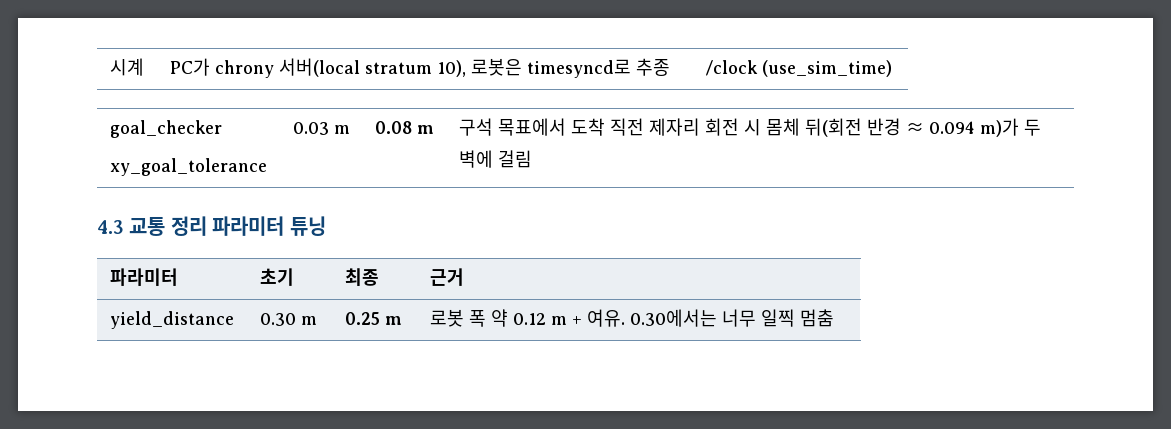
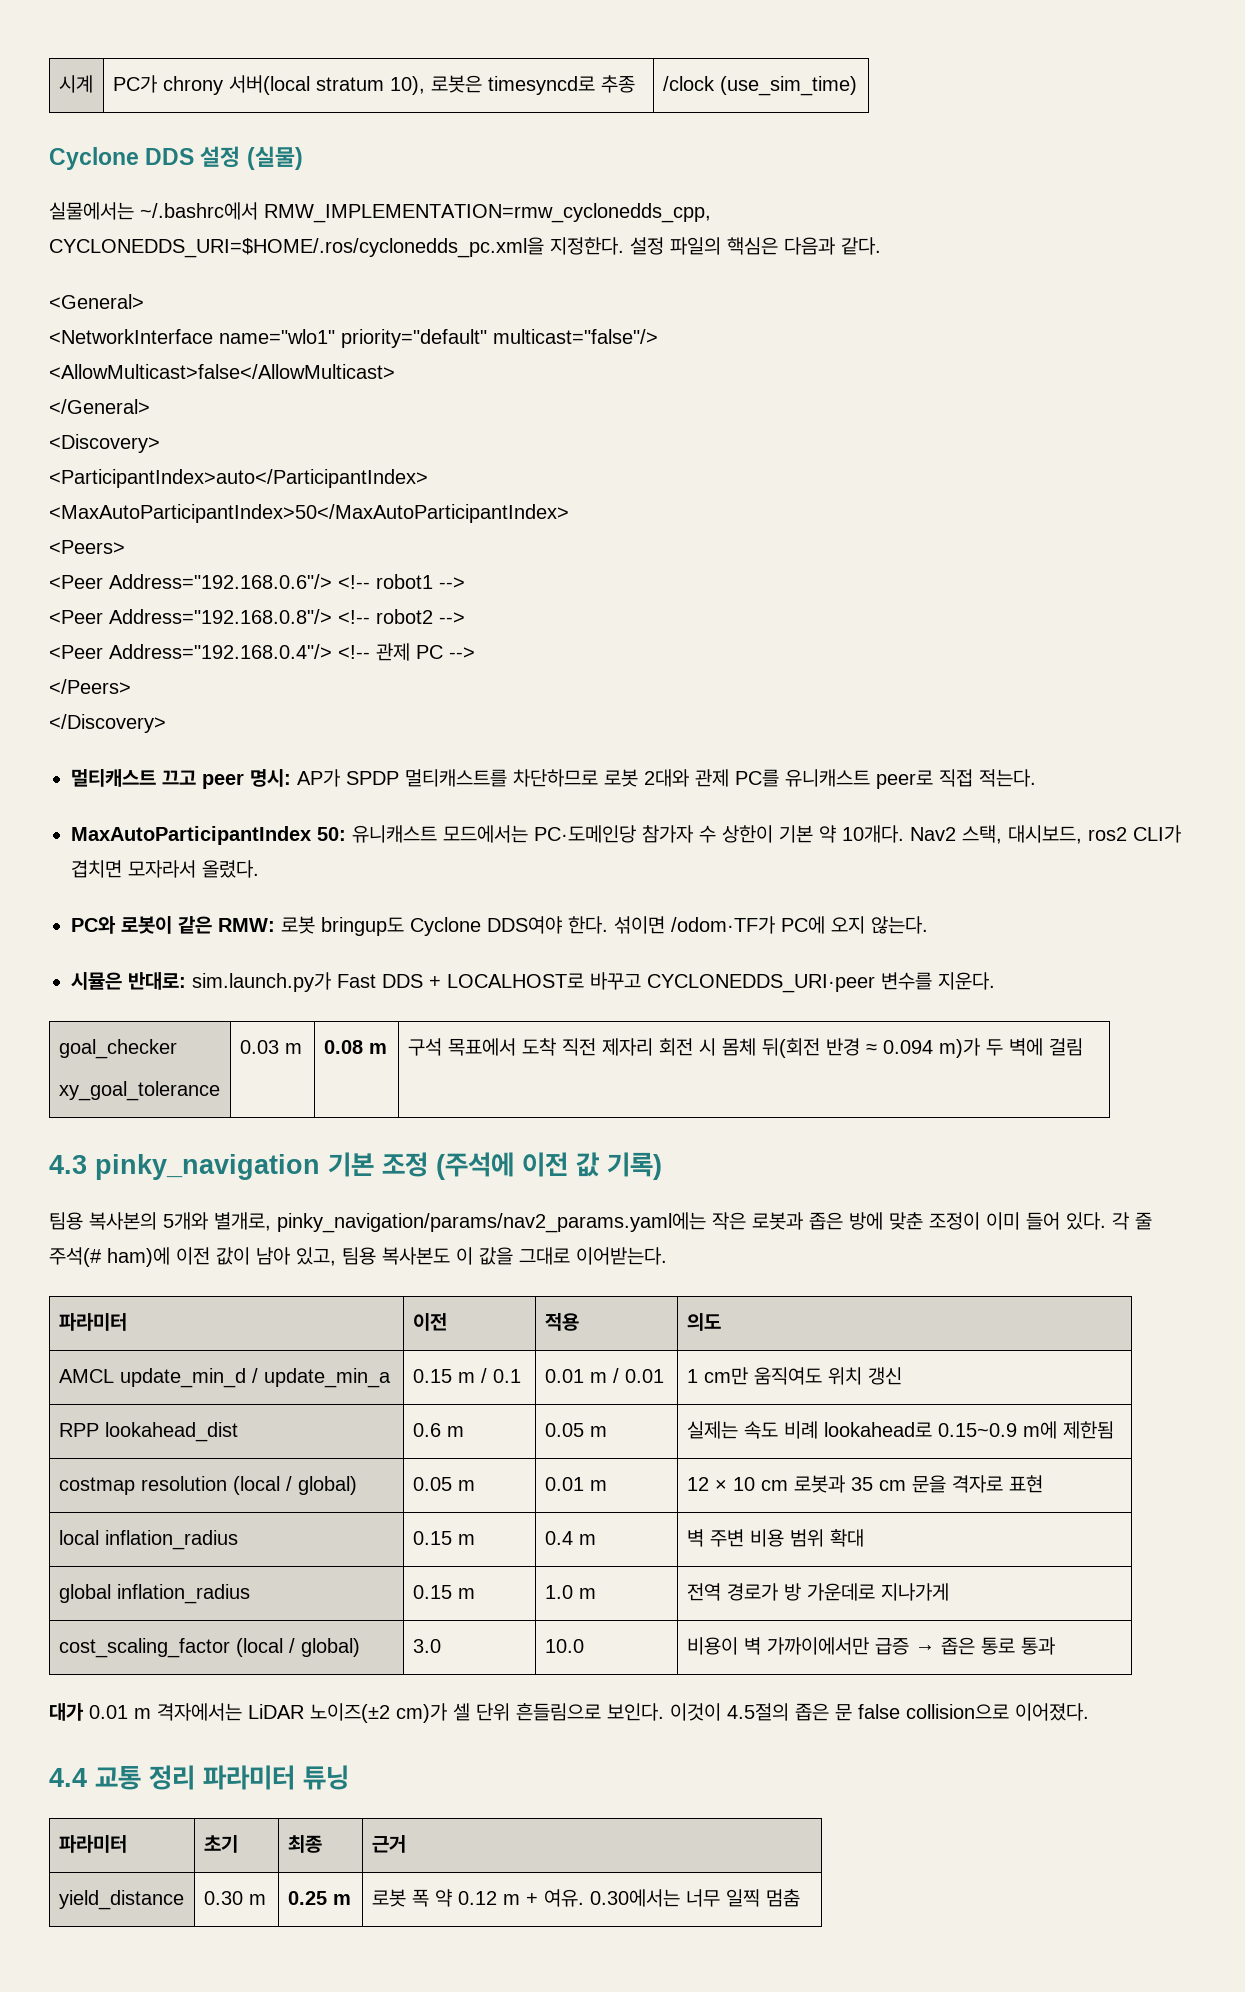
(892, 68) none -> [49,146,303,170] [49,202,711,223] [49,237,881,258] [49,294,144,309] [49,329,658,348] [49,364,395,379] [49,399,150,414] [49,434,160,453] [49,469,428,488] [49,504,569,523] [49,540,125,554] [49,574,465,589] [49,609,465,624] [49,643,475,661] [49,679,131,694] [49,714,166,733] [71,769,1036,789] [71,825,1181,845] [71,860,259,878] [71,916,928,936] [71,972,995,993] // Cyclone DDS 설정 (실물) // 실물에서는 ~/.bashrc에서 RMW_IMPLEMENTATION=rmw_cyclonedds_cpp, CYCLONEDDS_URI=$HOME/.ros/cyclonedds_pc.xml을 지정한다. 설정 파일의 핵심은 다음과 같다. // <General> // <NetworkInterface name="wlo1" priority="default" multicast="false"/> // <AllowMulticast>false</AllowMulticast> // </General> // <Discovery> // <ParticipantIndex>auto</ParticipantIndex> // <MaxAutoParticipantIndex>50</MaxAutoParticipantIndex> // <Peers> // <Peer Address="192.168.0.6"/> <!-- robot1 --> // <Peer Address="192.168.0.8"/> <!-- robot2 --> // <Peer Address="192.168.0.4"/> <!-- 관제 PC --> // </Peers> // </Discovery> // 멀티캐스트 끄고 peer 명시: AP가 SPDP 멀티캐스트를 차단하므로 로봇 2대와 관제 PC를 유니캐스트 peer로 직접 적는다. // MaxAutoParticipantIndex 50: 유니캐스트 모드에서는 PC·도메인당 참가자 수 상한이 기본 약 10개다. Nav2 스택, 대시보드, ros2 CLI가 겹치면 모자라서 올렸다. // PC와 로봇이 같은 RMW: 로봇 bringup도 Cyclone DDS여야 한다. 섞이면 /odom·TF가 PC에 오지 않는다. // 시뮬은 반대로: sim.launch.py가 Fast DDS + LOCALHOST로 바꾸고 CYCLONEDDS_URI·peer 변수를 지운다.
(124, 227) none -> [95,1152,662,1180] [49,1212,1152,1233] [49,1247,667,1267] [58,1313,127,1331] [412,1313,447,1331] [544,1313,579,1331] [686,1313,721,1331] [58,1368,391,1388] [412,1368,521,1383] [544,1368,664,1383] [686,1367,902,1385] [58,1422,238,1442] [412,1423,464,1437] [544,1423,607,1437] [686,1421,1114,1439] [58,1476,357,1495] [412,1477,475,1491] [544,1477,607,1491] [686,1475,1043,1493] [58,1530,238,1550] [412,1531,475,1545] [544,1531,596,1545] [686,1529,864,1547] [58,1584,250,1604] [412,1585,475,1599] [544,1585,596,1599] [686,1583,949,1601] [58,1638,360,1658] [412,1639,441,1653] [544,1639,584,1653] [686,1637,1055,1655] [49,1703,1089,1723] [49,1768,87,1787] pinky_navigation 기본 조정 (주석에 이전 값 기록) // 팀용 복사본의 5개와 별개로, pinky_navigation/params/nav2_params.yaml에는 작은 로봇과 좁은 방에 맞춘 조정이 이미 들어 있다. 각 줄 주석(# ham)에 이전 값이 남아 있고, 팀용 복사본도 이 값을 그대로 이어받는다. // 파라미터 | 이전 | 적용 | 의도 // AMCL update_min_d / update_min_a | 0.15 m / 0.1 | 0.01 m / 0.01 | 1 cm만 움직여도 위치 갱신 // RPP lookahead_dist | 0.6 m | 0.05 m | 실제는 속도 비례 lookahead로 0.15~0.9 m에 제한됨 // costmap resolution (local / global) | 0.05 m | 0.01 m | 12 × 10 cm 로봇과 35 cm 문을 격자로 표현 // local inflation_radius | 0.15 m | 0.4 m | 벽 주변 비용 범위 확대 // global inflation_radius | 0.15 m | 1.0 m | 전역 경로가 방 가운데로 지나가게 // cost_scaling_factor (local / global) | 3.0 | 10.0 | 비용이 벽 가까이에서만 급증 → 좁은 통로 통과 // 대가 0.01 m 격자에서는 LiDAR 노이즈(±2 cm)가 셀 단위 흔들림으로 보인다. 이것이 4.5절의 좁은 문 false collision으로 이어졌다. // 4.4

